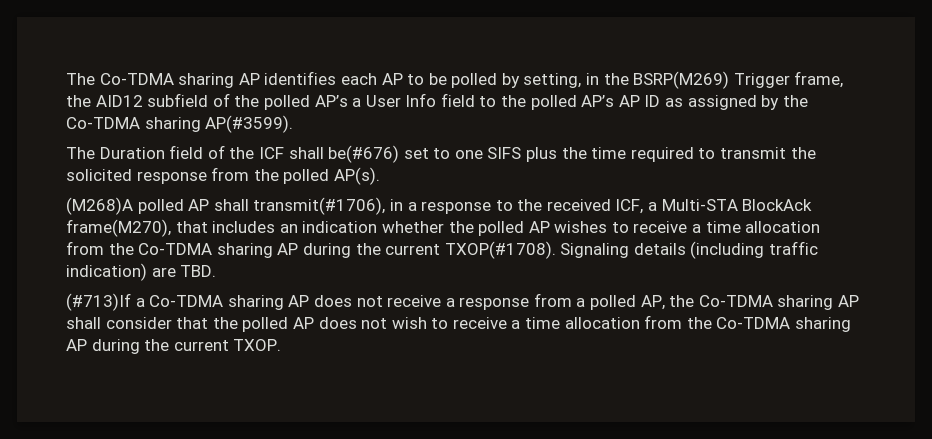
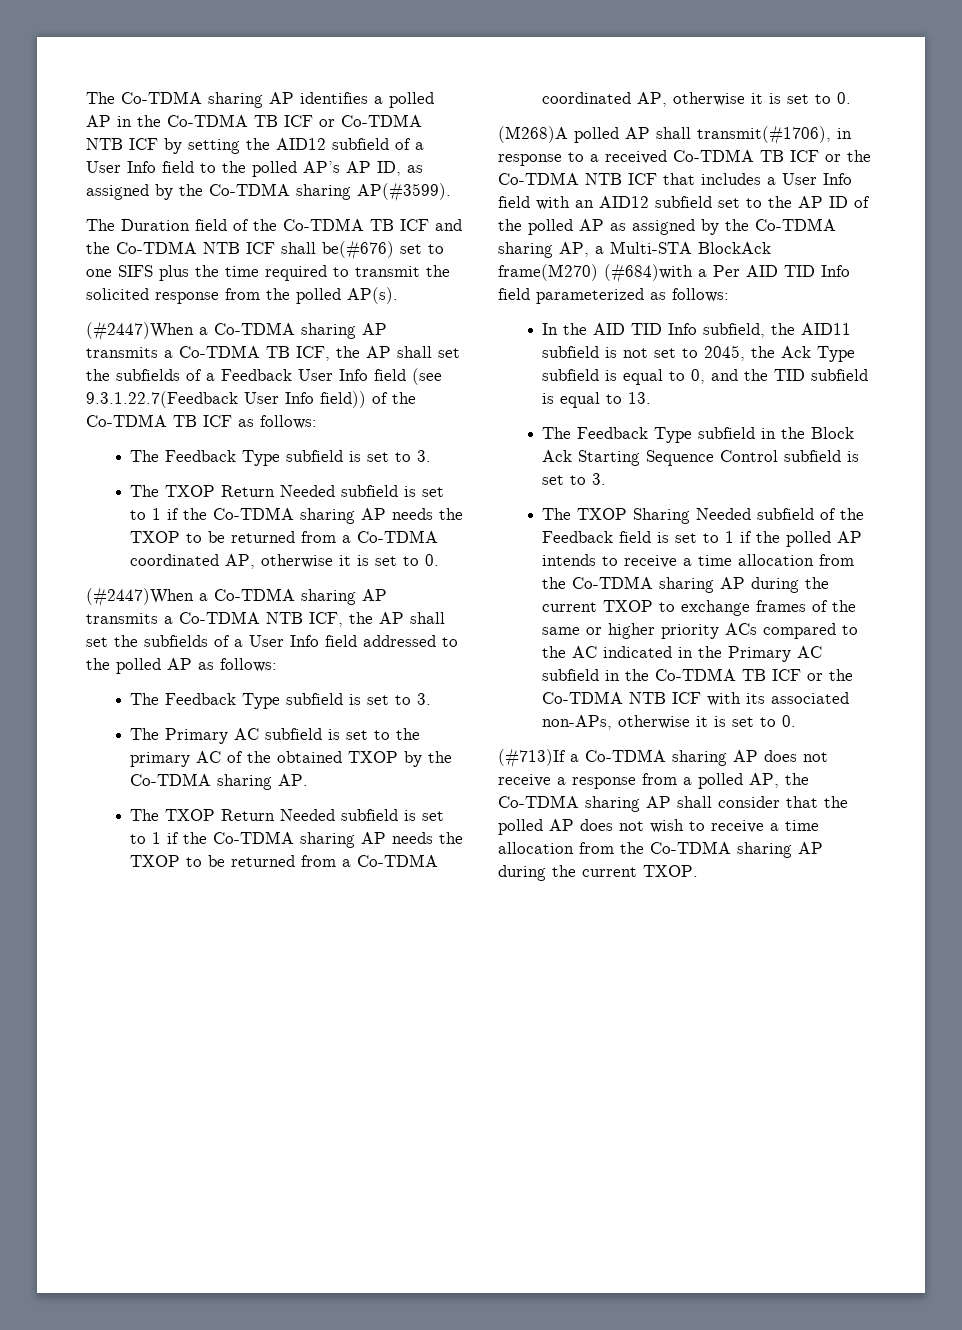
[340,71,844,89] each AP to be polled by setting, in the BSRP(M269) Trigger frame, -> [374,92,434,108] [86,114,422,127] [86,138,240,154] a polled AP in the Co-TDMA TB ICF or Co-TDMA NTB ICF by setting
[234,95,348,110] the polled AP’s -> (411, 144) none
[644,95,661,107] ID -> [377,161,401,176] ID,
(255, 153) none -> [283,218,462,231] [86,241,240,254] Co-TDMA TB ICF and the Co-TDMA NTB
(380, 176) none -> [86,321,387,341] [86,345,460,361] [86,368,442,385] [86,391,416,408] [86,414,317,429] [130,450,432,466] [130,485,445,497] [130,507,464,524] [130,530,439,543] [130,554,440,569] [86,587,387,607] [86,611,445,627] [86,635,458,647] [86,658,277,674] [130,693,432,709] [130,728,421,744] [130,751,453,767] [130,773,309,790] [130,809,445,821] [130,831,464,848] [130,854,439,867] [542,92,852,107] // (#2447)When a Co-TDMA sharing AP transmits a Co-TDMA TB ICF, the AP shall set the subfields of a Feedback User Info field (see 9.3.1.22.7(Feedback User Info field)) of the Co-TDMA TB ICF as follows: // The Feedback Type subfield is set to 3. // The TXOP Return Needed subfield is set to 1 if the Co-TDMA sharing AP needs the TXOP to be returned from a Co-TDMA coordinated AP, otherwise it is set to 0. // (#2447)When a Co-TDMA sharing AP transmits a Co-TDMA NTB ICF, the AP shall set the subfields of a User Info field addressed to the polled AP as follows: // The Feedback Type subfield is set to 3. // The Primary AC subfield is set to the primary AC of the obtained TXOP by the Co-TDMA sharing AP. // The TXOP Return Needed subfield is set to 1 if the Co-TDMA sharing AP needs the TXOP to be returned from a Co-TDMA coordinated AP, otherwise it is set to 0.
[407,202,417,211] a -> (852, 133) none
[517,199,813,214] [66,219,608,237] the received ICF, a Multi-STA BlockAck frame(M270), that includes an indication whether the polled AP wishes -> [590,149,871,164] [498,172,852,185] [498,196,870,210] [498,218,836,235] [498,241,771,258] [498,263,850,283] [498,288,729,304] [542,323,852,338] [542,345,856,362] [542,369,869,385] [542,392,652,408] [542,427,855,443] [542,450,860,466] [542,473,607,485] [542,508,865,524] [542,531,863,547] [542,554,597,566] a received Co-TDMA TB ICF or the Co-TDMA NTB ICF that includes a User Info field with an AID12 subfield set to the AP ID of the polled AP as assigned by the Co-TDMA sharing AP, a Multi-STA BlockAck frame(M270) (#684)with a Per AID TID Info field parameterized as follows: // In the AID TID Info subfield, the AID11 subfield is not set to 2045, the Ack Type subfield is equal to 0, and the TID subfield is equal to 13. // The Feedback Type subfield in the Block Ack Starting Sequence Control subfield is set to 3. // The TXOP Sharing Needed subfield of the Feedback field is set to 1 if the polled AP intends
[444,241,819,259] [66,263,217,281] TXOP(#1708). Signaling details (including traffic indication) are TBD. -> [603,600,857,616] [542,623,859,639] [542,646,823,662] [542,668,854,681] [542,691,850,706] [542,715,797,730] TXOP to exchange frames of the same or higher priority ACs compared to the AC indicated in the Primary AC subfield in the Co-TDMA TB ICF or the Co-TDMA NTB ICF with its associated non-APs, otherwise it is set to 0.

